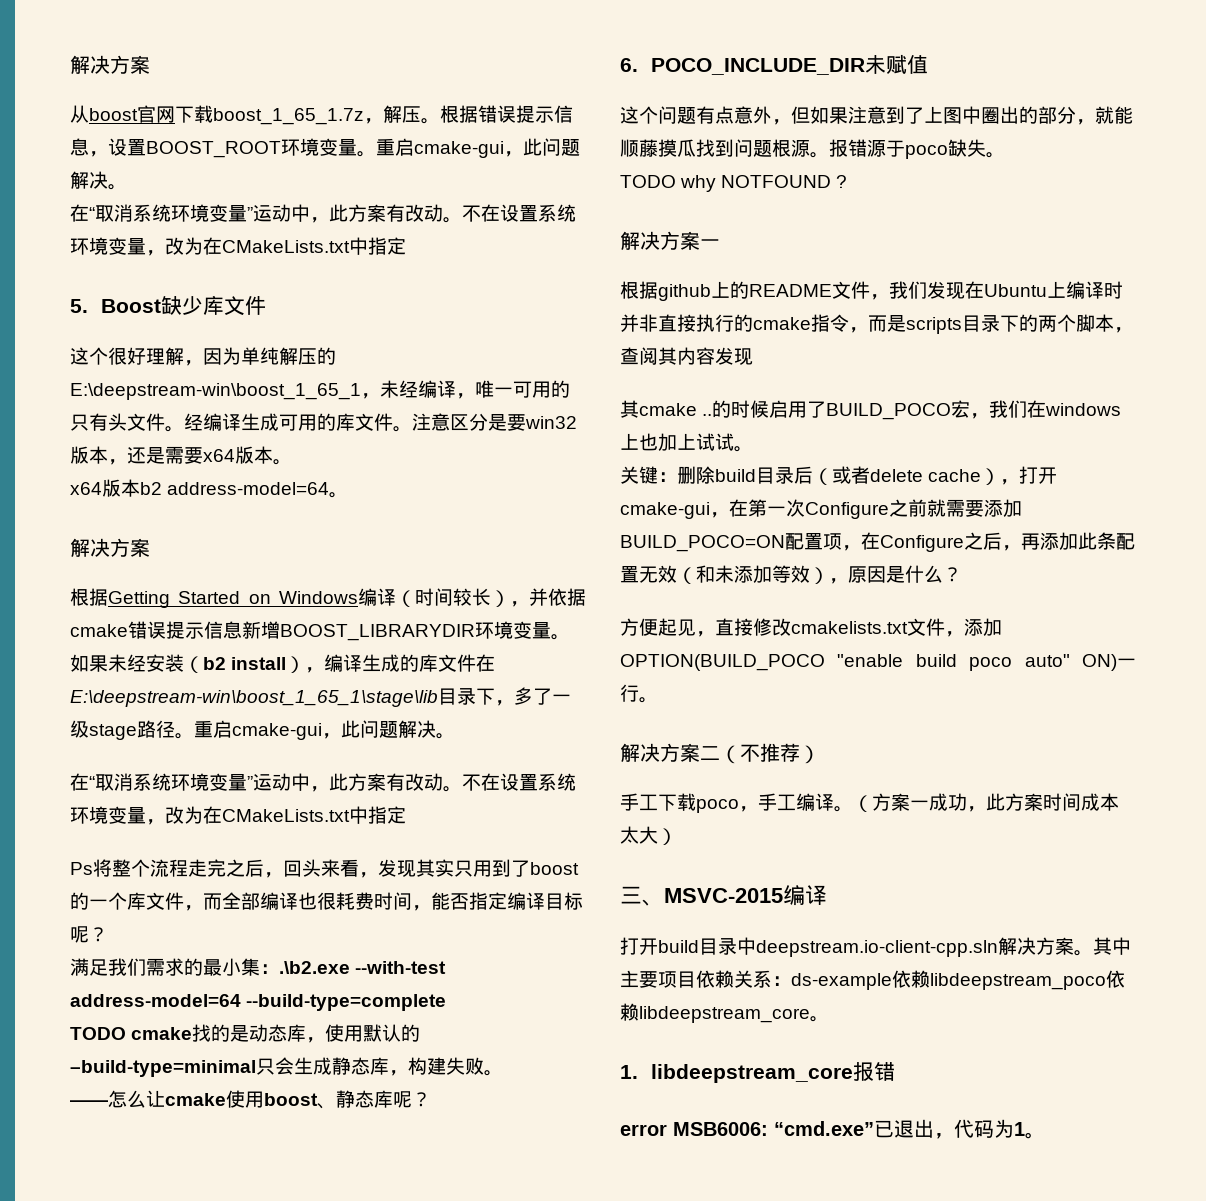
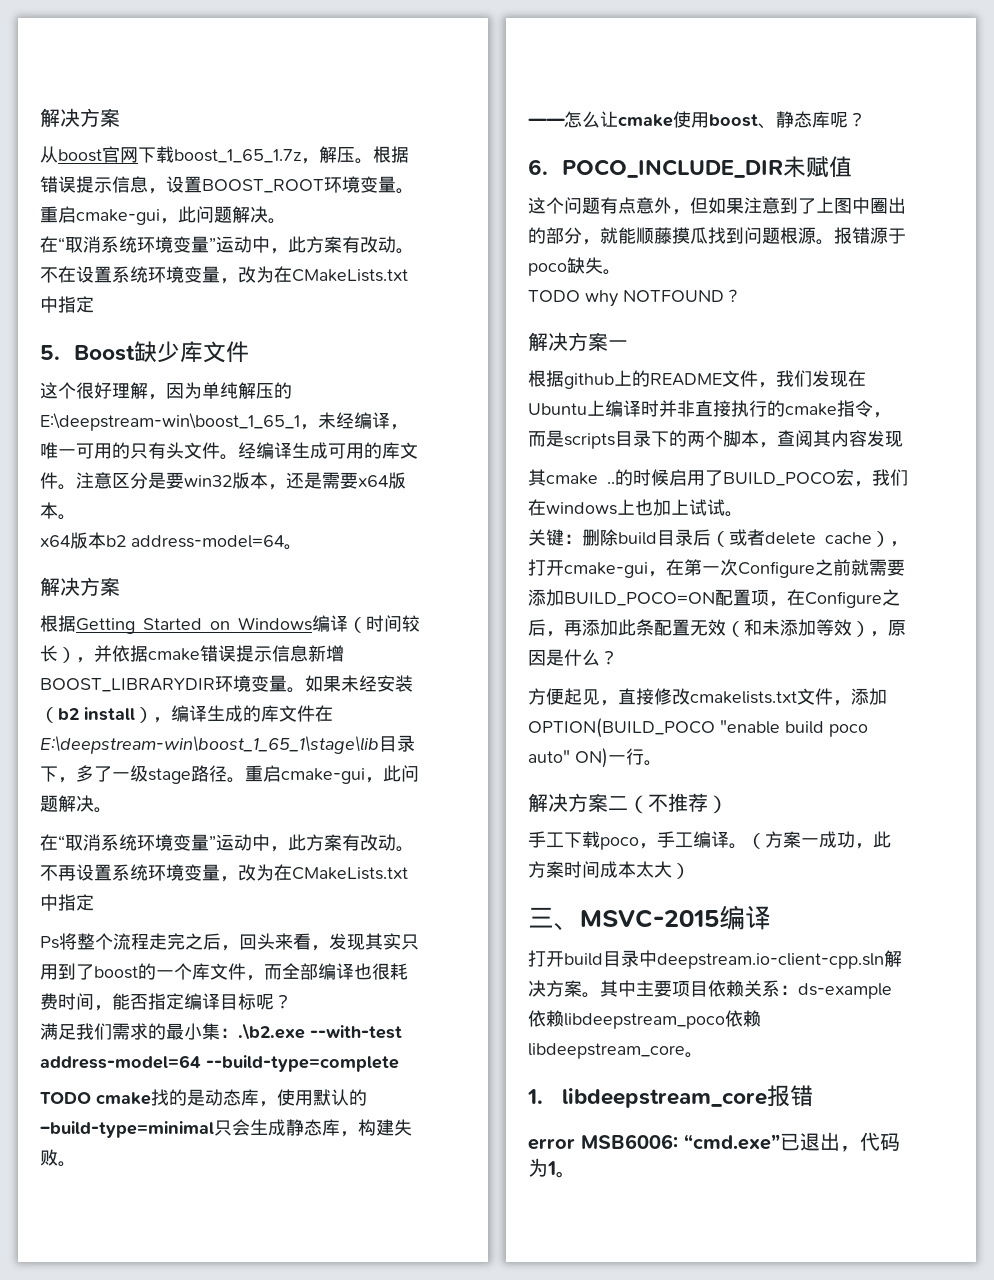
[481,773,500,791] 在 -> [58,865,76,881] 再

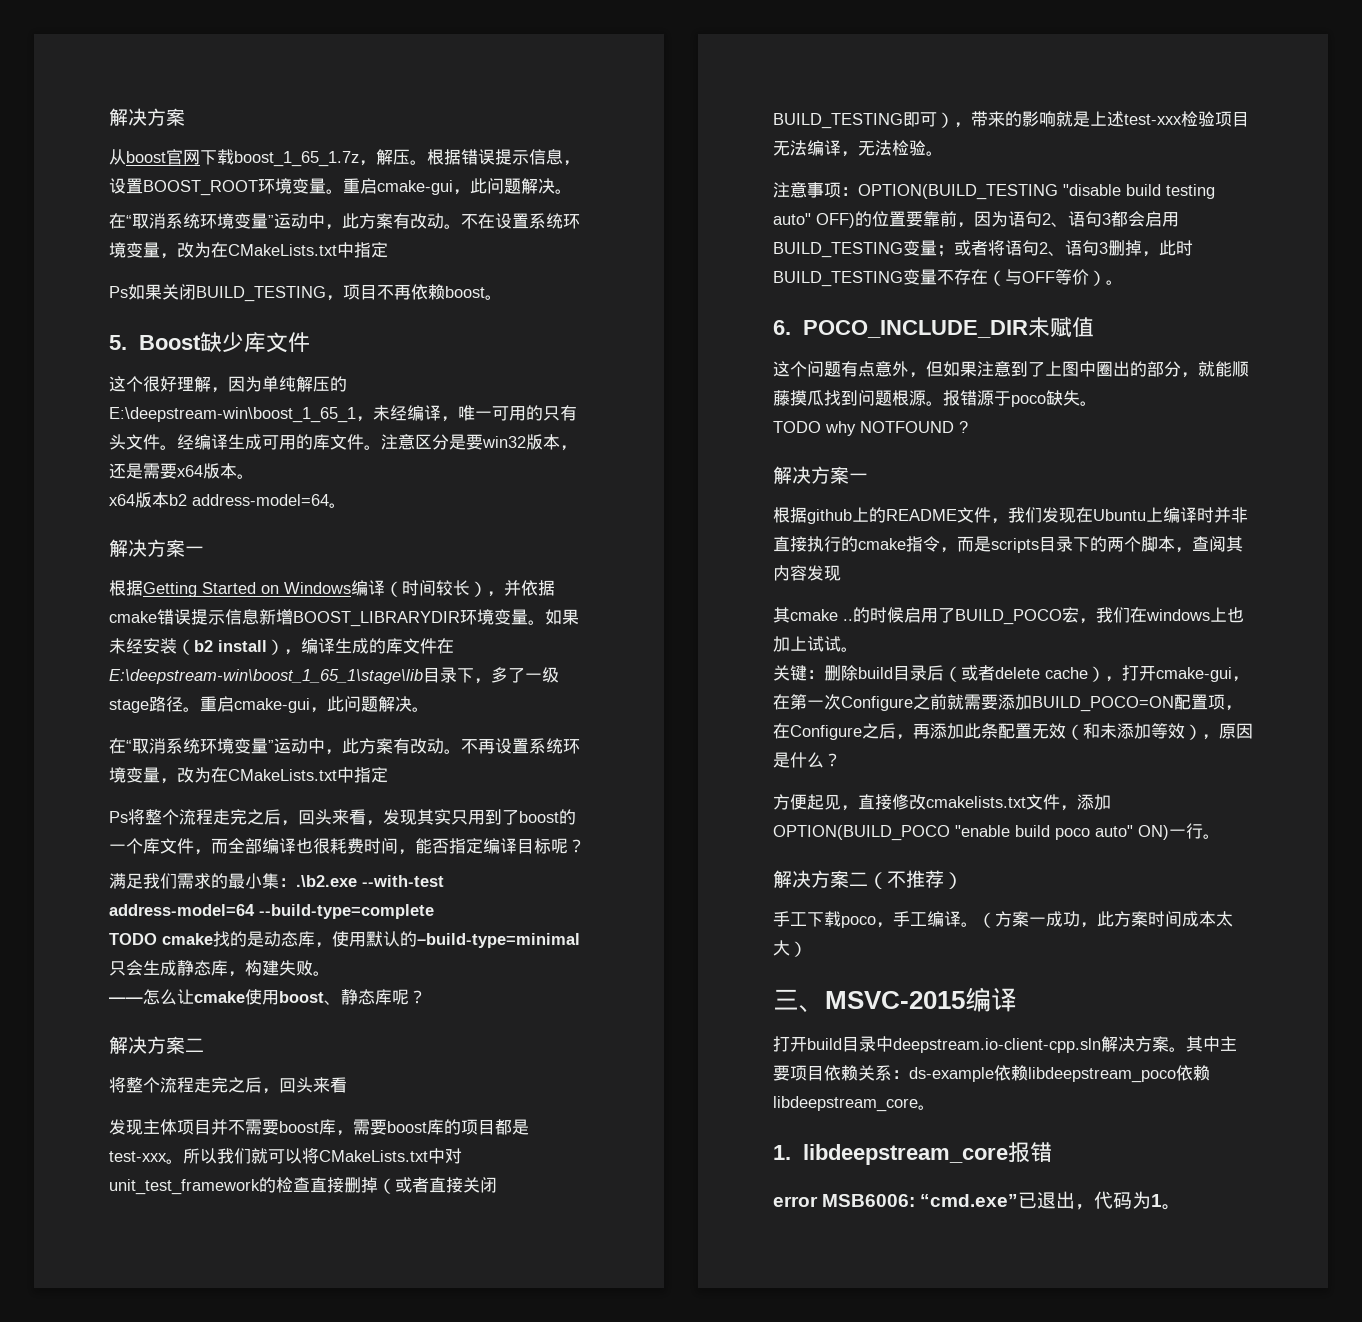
(94, 304) none -> [109,284,502,302] // Ps如果关闭BUILD_TESTING，项目不再依赖boost。
(120, 586) none -> [185,546,204,555] 一
(866, 119) none -> [109,1036,204,1054] [109,1077,347,1094] [109,1119,529,1136] [109,1148,462,1164] [109,1177,497,1195] [773,111,1249,129] [773,140,943,157] [773,182,1215,200] [773,211,1179,228] [773,240,1193,258] [773,269,1123,287] // 解决方案二 // 将整个流程走完之后，回头来看 // 发现主体项目并不需要boost库，需要boost库的项目都是test-xxx。所以我们就可以将CMakeLists.txt中对unit_test_framework的检查直接删掉（或者直接关闭BUILD_TESTING即可），带来的影响就是上述test-xxx检验项目无法编译，无法检验。 // 注意事项：OPTION(BUILD_TESTING "disable build testing auto" OFF)的位置要靠前，因为语句2、语句3都会启用BUILD_TESTING变量；或者将语句2、语句3删掉，此时BUILD_TESTING变量不存在（与OFF等价）。

